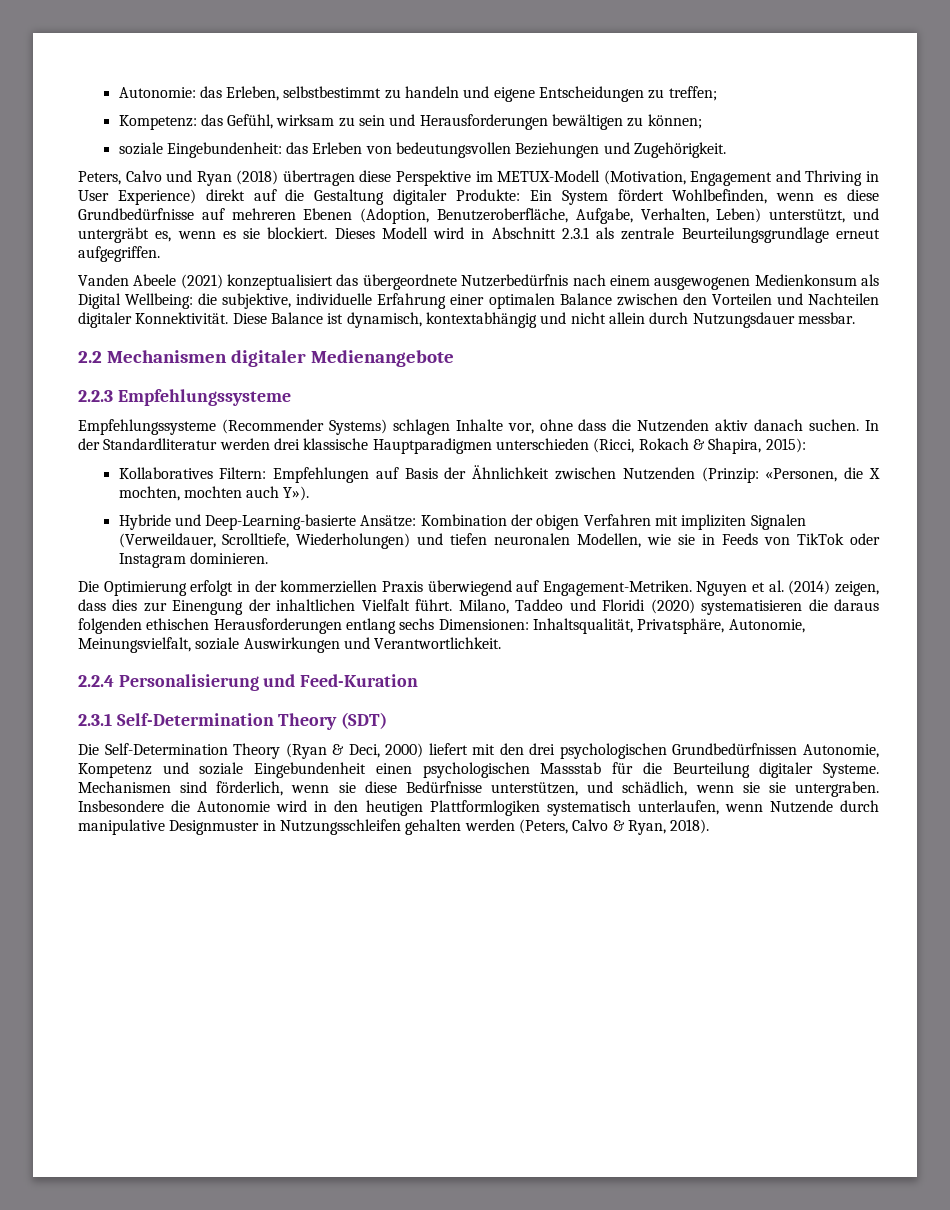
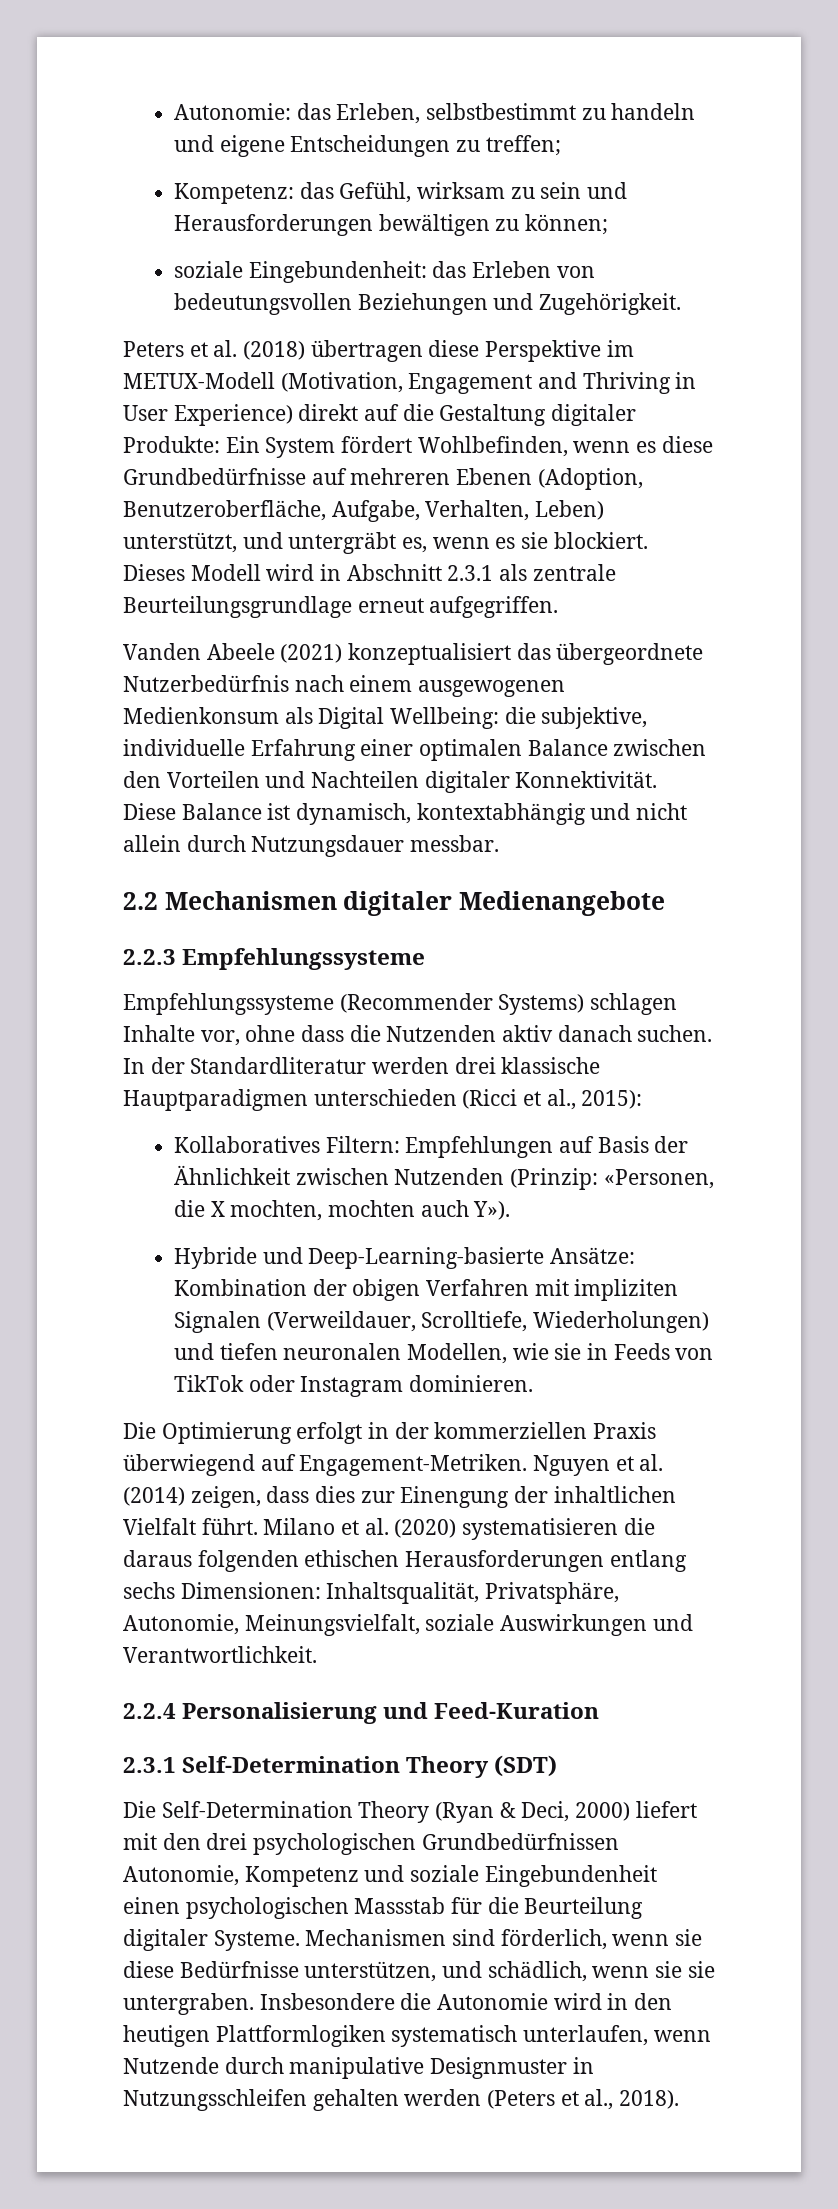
[78,170,232,186] Peters, Calvo und Ryan -> [123,340,238,357] Peters et al.
[593,438,762,454] (Ricci, Rokach & Shapira, -> [462,1089,576,1110] (Ricci et al.,
[458,599,646,614] Milano, Taddeo und Floridi -> [263,1518,389,1535] Milano et al.
[518,819,666,835] (Peters, Calvo & Ryan, -> [487,2089,614,2110] (Peters et al.,

